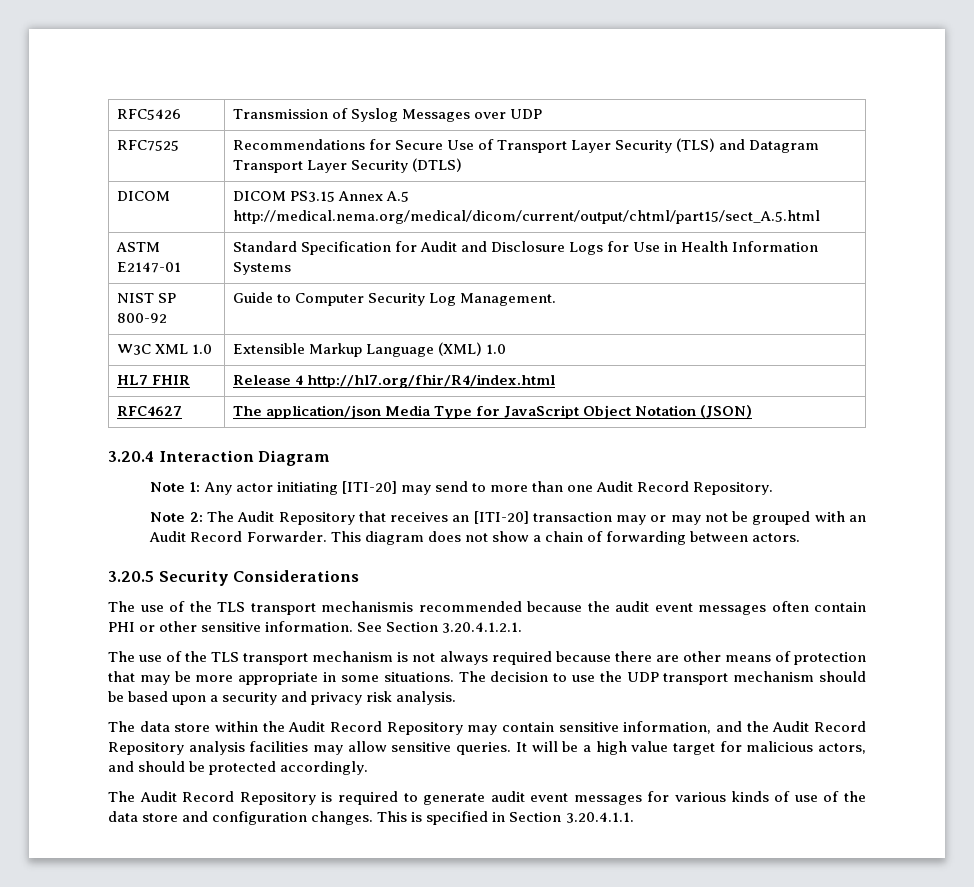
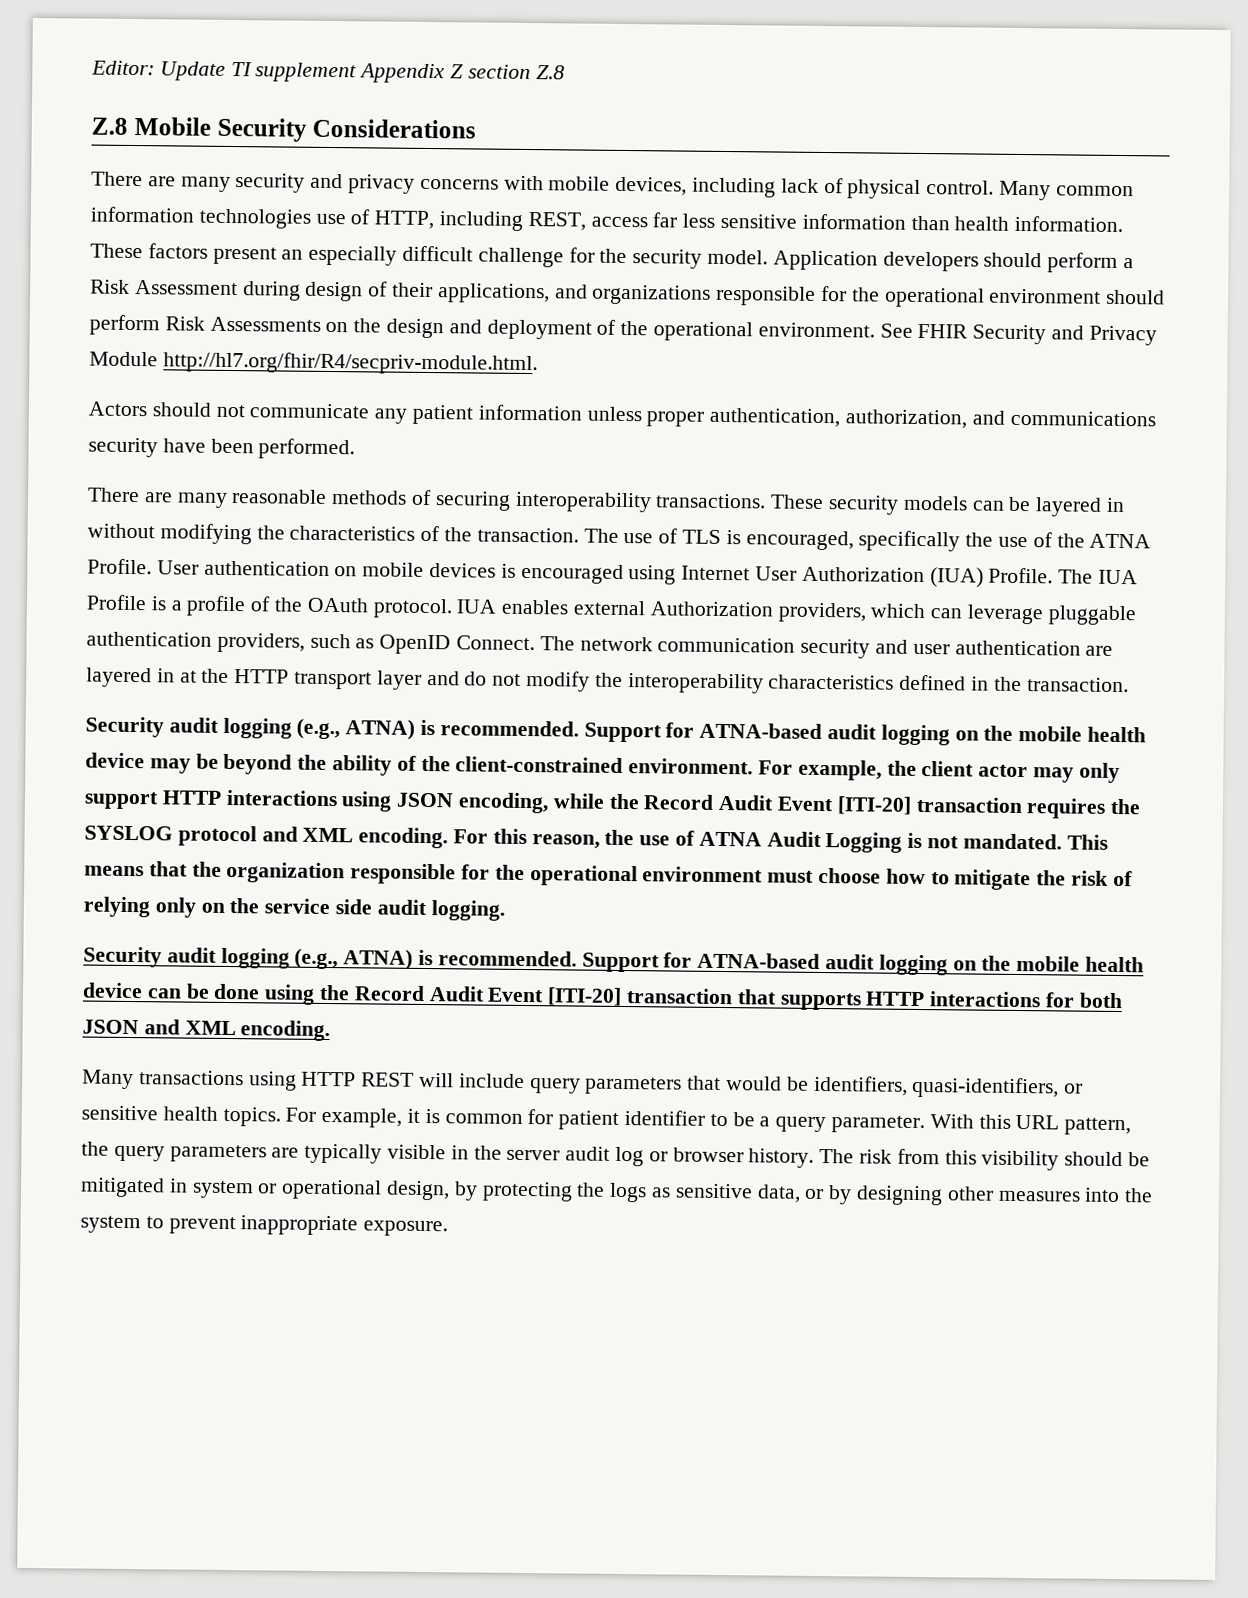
[116,109,181,120] [232,108,543,122] [116,140,179,151] [232,138,820,153] [232,158,462,173] [116,191,170,201] [232,191,409,202] [232,210,820,224] [115,242,160,252] [116,262,181,273] [232,241,819,255] [232,262,291,275] [116,293,176,303] [116,313,167,323] [232,292,557,306] [116,344,212,355] [232,342,507,357] [116,375,190,385] [232,374,555,388] [116,406,182,416] [232,405,753,419] [108,450,331,466] [150,481,774,495] [150,511,866,525] [149,531,801,545] [108,570,360,586] [108,601,866,615] [108,621,523,633] [108,651,866,665] [108,671,866,685] [108,691,457,705] [108,721,866,735] [108,741,866,755] [108,761,369,775] [108,791,867,805] [108,811,634,825] RFC5426 | Transmission of Syslog Messages over UDP // RFC7525 | Recommendations for Secure Use of Transport Layer Security (TLS) and Datagram Transport Layer Security (DTLS) // DICOM | DICOM PS3.15 Annex A.5 http://medical.nema.org/medical/dicom/current/output/chtml/part15/sect_A.5.html // ASTM E2147-01 | Standard Specification for Audit and Disclosure Logs for Use in Health Information Systems // NIST SP 800-92 | Guide to Computer Security Log Management. // W3C XML 1.0 | Extensible Markup Language (XML) 1.0 // HL7 FHIR | Release 4 http://hl7.org/fhir/R4/index.html // RFC4627 | The application/json Media Type for JavaScript Object Notation (JSON) // 3.20.4 Interaction Diagram // Note 1: Any actor initiating [ITI-20] may send to more than one Audit Record Repository. // Note 2: The Audit Repository that receives an [ITI-20] transaction may or may not be grouped with an Audit Record Forwarder. This diagram does not show a chain of forwarding between actors. // 3.20.5 Security Considerations // The use of the TLS transport mechanismis recommended because the audit event messages often contain PHI or other sensitive information. See Section 3.20.4.1.2.1. // The use of the TLS transport mechanism is not always required because there are other means of protection that may be more appropriate in some situations. The decision to use the UDP transport mechanism should be based upon a security and privacy risk analysis. // The data store within the Audit Record Repository may contain sensitive information, and the Audit Record Repository analysis facilities may allow sensitive queries. It will be a high value target for malicious actors, and should be protected accordingly. // The Audit Record Repository is required to generate audit event messages for various kinds of use of the data store and configuration changes. This is specified in Section 3.20.4.1.1. -> [91,60,565,84] [91,117,477,142] [91,171,1134,201] [90,206,1124,233] [90,243,1135,273] [90,279,1166,308] [89,314,1157,346] [89,351,538,376] [88,401,1156,429] [88,437,356,460] [87,487,1126,517] [87,523,1152,552] [87,558,1139,588] [86,594,1136,626] [86,631,1114,659] [86,667,1129,694] [85,716,1147,746] [85,752,1120,784] [84,789,1142,819] [84,825,1108,853] [84,861,1133,891] [83,896,505,921] [83,946,1145,976] [82,982,1123,1011] [82,1019,331,1042] [82,1069,1084,1099] [81,1105,1132,1136] [81,1141,1151,1171] [80,1177,1154,1206] [80,1215,449,1237] Editor: Update TI supplement Appendix Z section Z.8 // Z.8 Mobile Security Considerations // There are many security and privacy concerns with mobile devices, including lack of physical control. Many common information technologies use of HTTP, including REST, access far less sensitive information than health information. These factors present an especially difficult challenge for the security model. Application developers should perform a Risk Assessment during design of their applications, and organizations responsible for the operational environment should perform Risk Assessments on the design and deployment of the operational environment. See FHIR Security and Privacy Module http://hl7.org/fhir/R4/secpriv-module.html. // Actors should not communicate any patient information unless proper authentication, authorization, and communications security have been performed. // There are many reasonable methods of securing interoperability transactions. These security models can be layered in without modifying the characteristics of the transaction. The use of TLS is encouraged, specifically the use of the ATNA Profile. User authentication on mobile devices is encouraged using Internet User Authorization (IUA) Profile. The IUA Profile is a profile of the OAuth protocol. IUA enables external Authorization providers, which can leverage pluggable authentication providers, such as OpenID Connect. The network communication security and user authentication are layered in at the HTTP transport layer and do not modify the interoperability characteristics defined in the transaction. // Security audit logging (e.g., ATNA) is recommended. Support for ATNA-based audit logging on the mobile health device may be beyond the ability of the client-constrained environment. For example, the client actor may only support HTTP interactions using JSON encoding, while the Record Audit Event [ITI-20] transaction requires the SYSLOG protocol and XML encoding. For this reason, the use of ATNA Audit Logging is not mandated. This means that the organization responsible for the operational environment must choose how to mitigate the risk of relying only on the service side audit logging. // Security audit logging (e.g., ATNA) is recommended. Support for ATNA-based audit logging on the mobile health device can be done using the Record Audit Event [ITI-20] transaction that supports HTTP interactions for both JSON and XML encoding. // Many transactions using HTTP REST will include query parameters that would be identifiers, quasi-identifiers, or sensitive health topics. For example, it is common for patient identifier to be a query parameter. With this URL pattern, the query parameters are typically visible in the server audit log or browser history. The risk from this visibility should be mitigated in system or operational design, by protecting the logs as sensitive data, or by designing other measures into the system to prevent inappropriate exposure.

